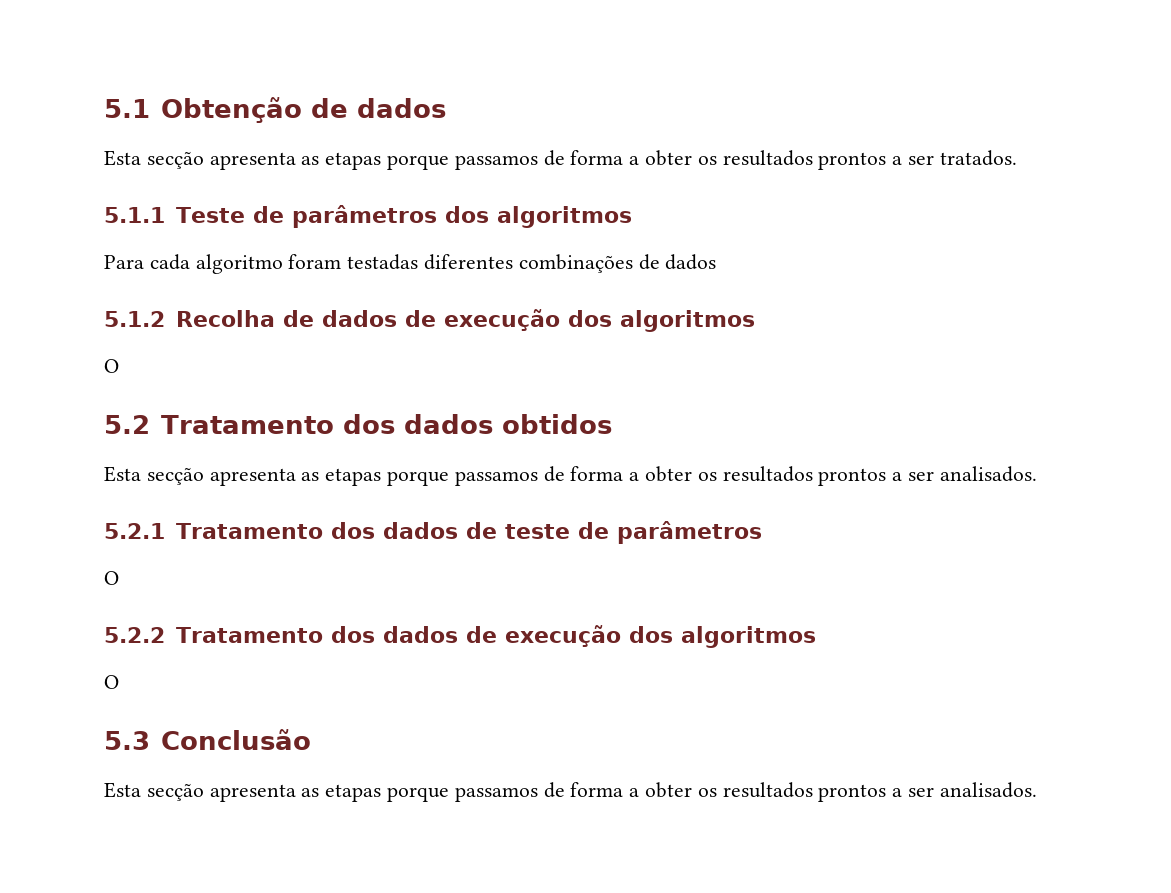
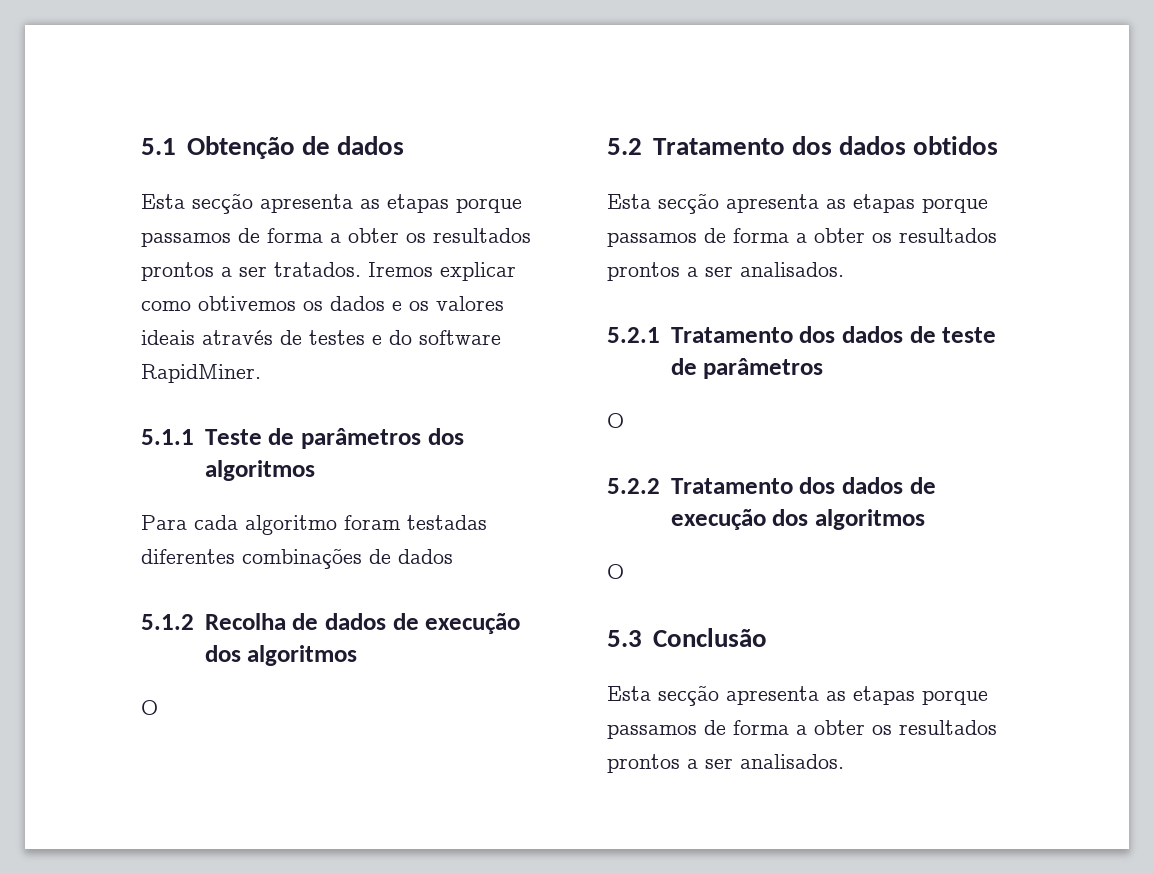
(1017, 158) none -> [368,262,516,281] [141,296,504,311] [141,330,501,345] [141,364,261,383] Iremos explicar como obtivemos os dados e os valores ideais através de testes e do software RapidMiner.

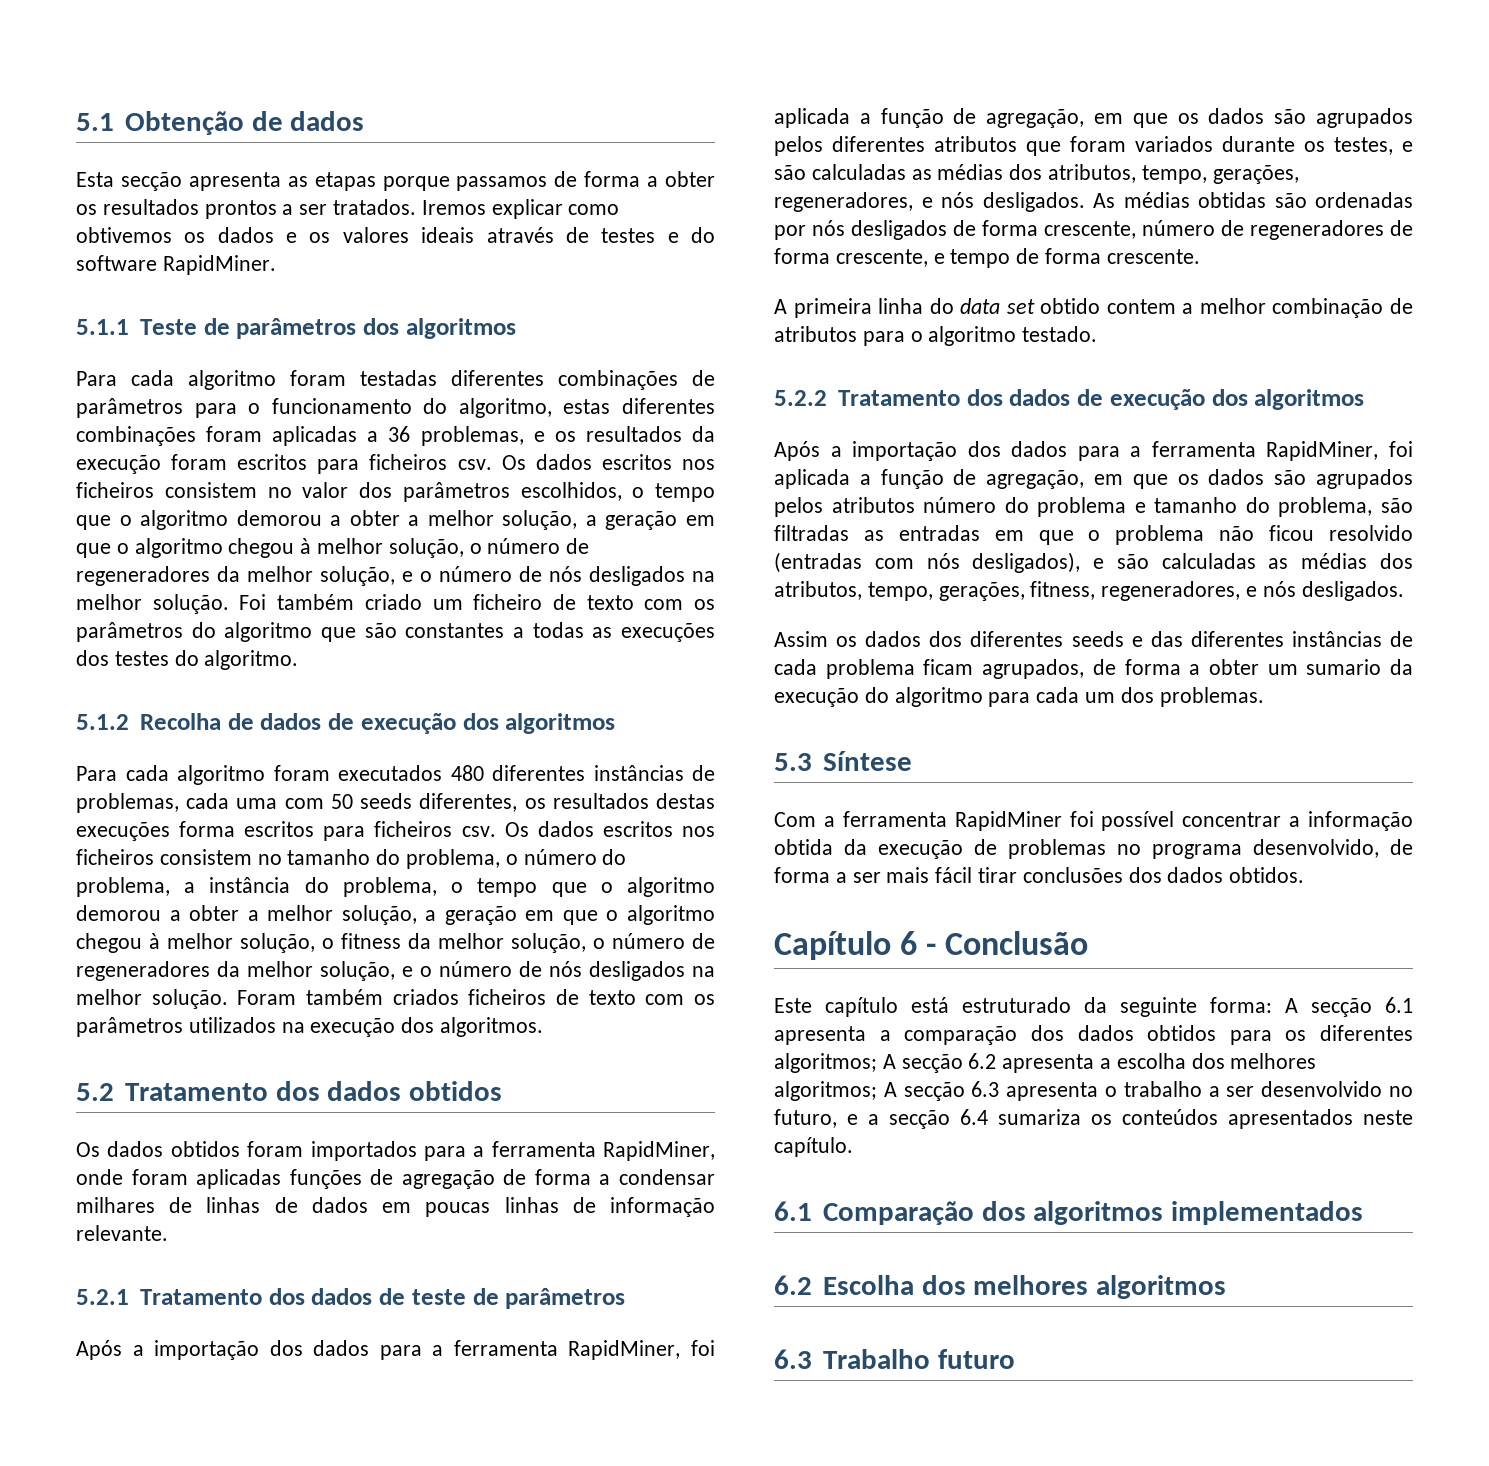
[398,549,453,564] dados -> [76,398,715,418] [76,426,715,446] [76,454,715,474] [76,482,715,502] [76,510,715,530] [76,538,590,558] [76,566,715,586] [76,594,715,614] [76,622,715,642] [76,650,299,670] parâmetros para o funcionamento do algoritmo, estas diferentes combinações foram aplicadas a 36 problemas, e os resultados da execução foram escritos para ficheiros csv. Os dados escritos nos ficheiros consistem no valor dos parâmetros escolhidos, o tempo que o algoritmo demorou a obter a melhor solução, a geração em que o algoritmo chegou à melhor solução, o número de regeneradores da melhor solução, e o número de nós desligados na melhor solução. Foi também criado um ficheiro de texto com os parâmetros do algoritmo que são constantes a todas as execuções dos testes do algoritmo.
[141,700,158,715] O -> [76,765,715,785] [76,793,715,813] [76,821,715,841] [76,849,627,869] [76,877,715,897] [76,905,715,925] [76,933,715,953] [76,961,715,981] [76,989,715,1009] [76,1017,544,1037] Para cada algoritmo foram executados 480 diferentes instâncias de problemas, cada uma com 50 seeds diferentes, os resultados destas execuções forma escritos para ficheiros csv. Os dados escritos nos ficheiros consistem no tamanho do problema, o número do problema, a instância do problema, o tempo que o algoritmo demorou a obter a melhor solução, a geração em que o algoritmo chegou à melhor solução, o fitness da melhor solução, o número de regeneradores da melhor solução, e o número de nós desligados na melhor solução. Foram também criados ficheiros de texto com os parâmetros utilizados na execução dos algoritmos.
[607,193,988,214] [607,228,997,247] [607,262,844,281] Esta secção apresenta as etapas porque passamos de forma a obter os resultados prontos a ser analisados. -> [76,1141,715,1161] [76,1169,715,1189] [76,1197,715,1217] [76,1225,168,1241] Os dados obtidos foram importados para a ferramenta RapidMiner, onde foram aplicadas funções de agregação de forma a condensar milhares de linhas de dados em poucas linhas de informação relevante.
[607,413,624,428] O -> [76,1340,715,1360] [774,108,1413,128] [774,136,1413,156] [774,164,1299,184] [774,192,1413,212] [774,220,1413,240] [774,248,1200,268] [774,298,1413,318] [774,326,1098,346] Após a importação dos dados para a ferramenta RapidMiner, foi aplicada a função de agregação, em que os dados são agrupados pelos diferentes atributos que foram variados durante os testes, e são calculadas as médias dos atributos, tempo, gerações, regeneradores, e nós desligados. As médias obtidas são ordenadas por nós desligados de forma crescente, número de regeneradores de forma crescente, e tempo de forma crescente. // A primeira linha do data set obtido contem a melhor combinação de atributos para o algoritmo testado.
[607,564,624,579] [607,628,767,647] [607,685,988,706] [607,720,997,739] [607,754,844,773] O // 5.3 Conclusão // Esta secção apresenta as etapas porque passamos de forma a obter os resultados prontos a ser analisados. -> [774,441,1413,461] [774,469,1413,489] [774,497,1413,517] [774,525,1413,545] [774,552,1413,573] [774,581,1404,601] [774,631,1413,647] [774,659,1413,679] [774,687,1264,707] [774,751,912,771] [774,811,1413,831] [774,839,1413,859] [774,867,1305,883] [774,931,1089,960] [774,997,1413,1017] [774,1025,1413,1045] [774,1053,1317,1073] [774,1081,1413,1101] [774,1109,1413,1129] [774,1137,853,1157] [774,1201,1364,1225] [774,1275,1227,1299] [774,1349,1015,1369] Após a importação dos dados para a ferramenta RapidMiner, foi aplicada a função de agregação, em que os dados são agrupados pelos atributos número do problema e tamanho do problema, são filtradas as entradas em que o problema não ficou resolvido (entradas com nós desligados), e são calculadas as médias dos atributos, tempo, gerações, fitness, regeneradores, e nós desligados. // Assim os dados dos diferentes seeds e das diferentes instâncias de cada problema ficam agrupados, de forma a obter um sumario da execução do algoritmo para cada um dos problemas. // 5.3 Síntese // Com a ferramenta RapidMiner foi possível concentrar a informação obtida da execução de problemas no programa desenvolvido, de forma a ser mais fácil tirar conclusões dos dados obtidos. // Capítulo 6 - Conclusão // Este capítulo está estruturado da seguinte forma: A secção 6.1 apresenta a comparação dos dados obtidos para os diferentes algoritmos; A secção 6.2 apresenta a escolha dos melhores algoritmos; A secção 6.3 apresenta o trabalho a ser desenvolvido no futuro, e a secção 6.4 sumariza os conteúdos apresentados neste capítulo. // 6.1 Comparação dos algoritmos implementados // 6.2 Escolha dos melhores algoritmos // 6.3 Trabalho futuro

